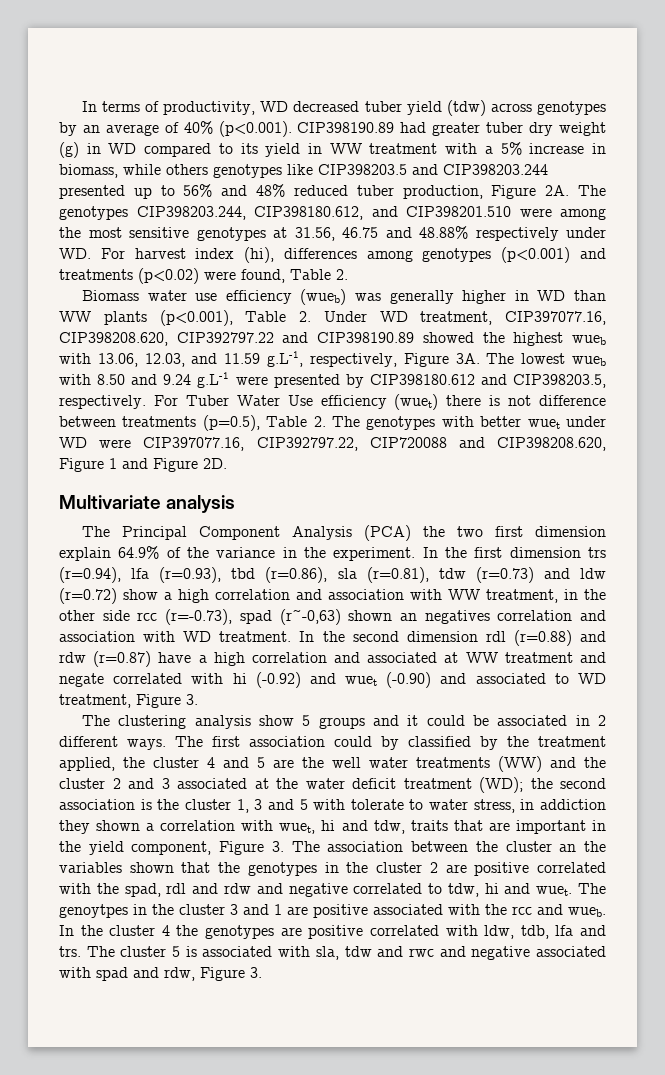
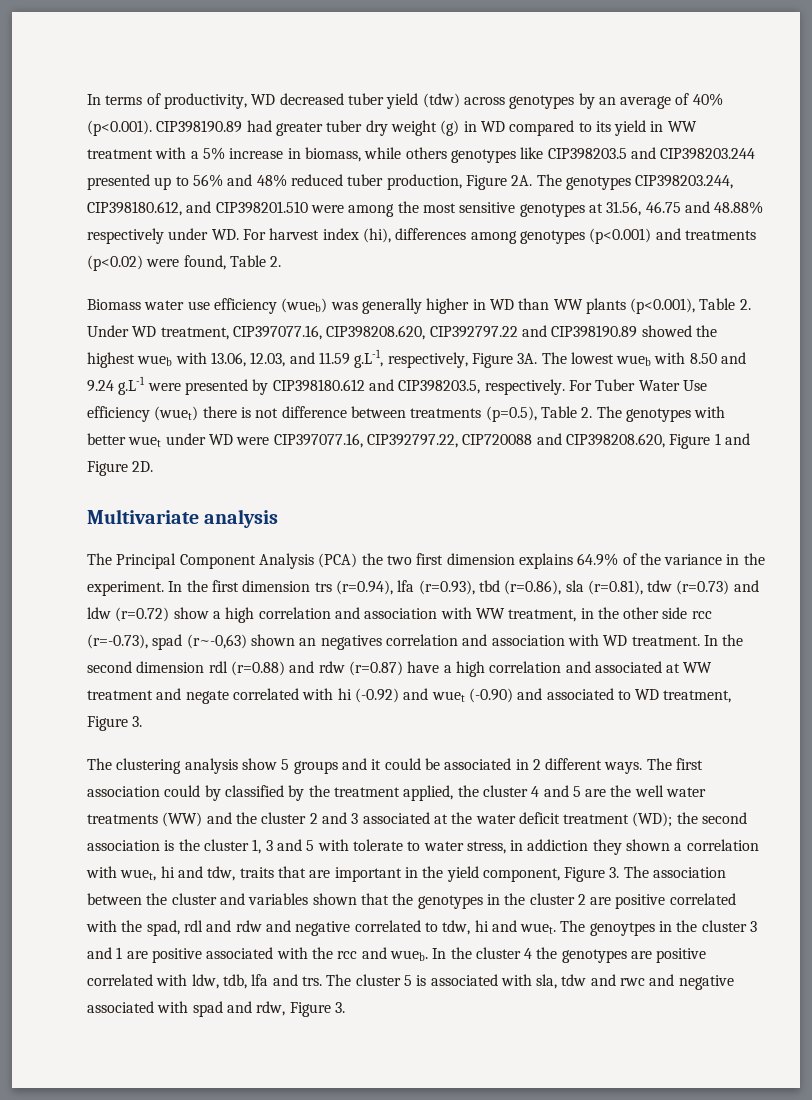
[59,547,111,561] explain -> [518,553,573,569] explains
[559,841,607,852] an the -> [219,893,245,905] and

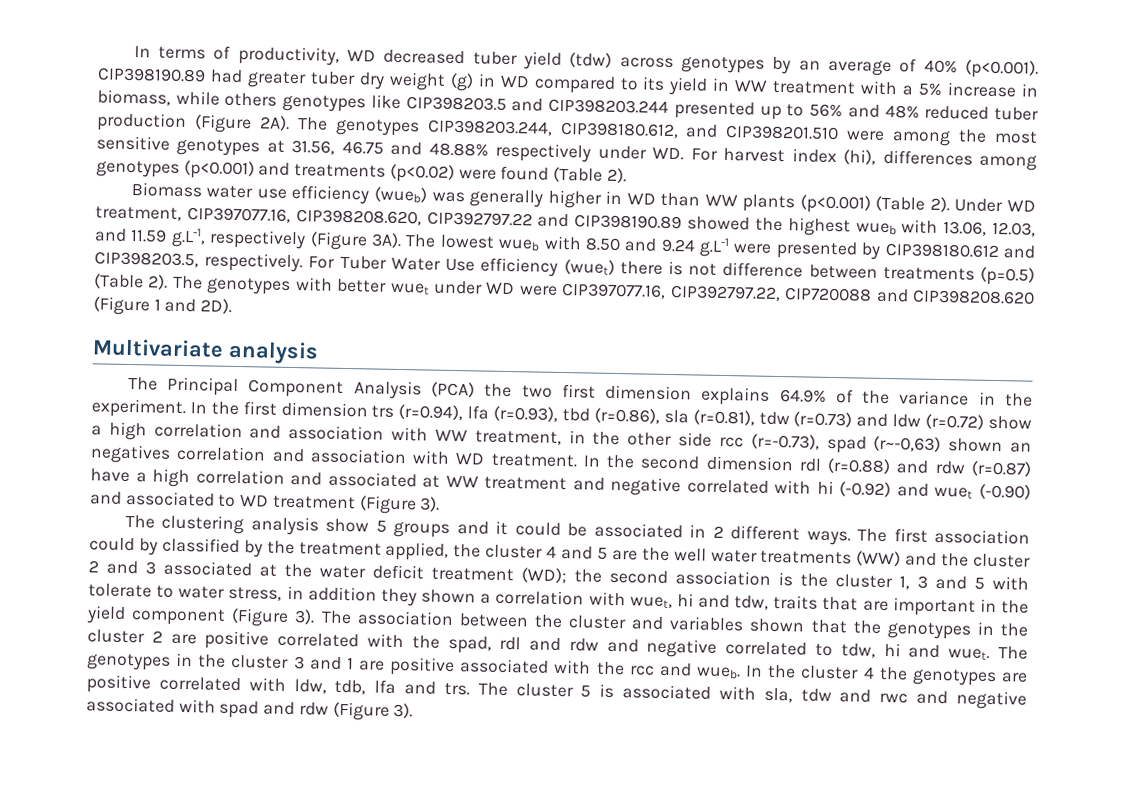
[386,174,533,190] production, Figure 2A. -> [96,112,290,134] production (Figure 2A).
[183,255,282,270] found, Table 2. -> [500,165,627,184] found (Table 2).
[630,298,751,314] (p<0.001), Table 2. -> [799,194,950,214] (p<0.001) (Table 2).
[387,352,538,368] respectively, Figure 3A. -> [209,229,402,251] respectively (Figure 3A).
[485,406,593,422] (p=0.5), Table 2. -> [979,266,1035,286] [94,273,169,290] (p=0.5) (Table 2).
[565,433,750,449] [87,461,154,476] CIP398208.620, Figure 1 and Figure 2D. -> [912,289,1036,305] [93,296,233,316] CIP398208.620 (Figure 1 and 2D).
[185,690,229,704] negate -> [610,476,682,497] negative
[663,690,732,703] [87,716,143,731] treatment, Figure 3. -> [272,495,441,515] treatment (Figure 3).
[527,839,589,851] addiction -> [307,586,377,602] addition
[482,867,620,882] component, Figure 3. -> [131,607,316,627] component (Figure 3).
[589,922,655,936] genoytpes -> [86,653,171,671] genotypes
[256,1001,345,1017] rdw, Figure 3. -> [298,701,414,721] rdw (Figure 3).

